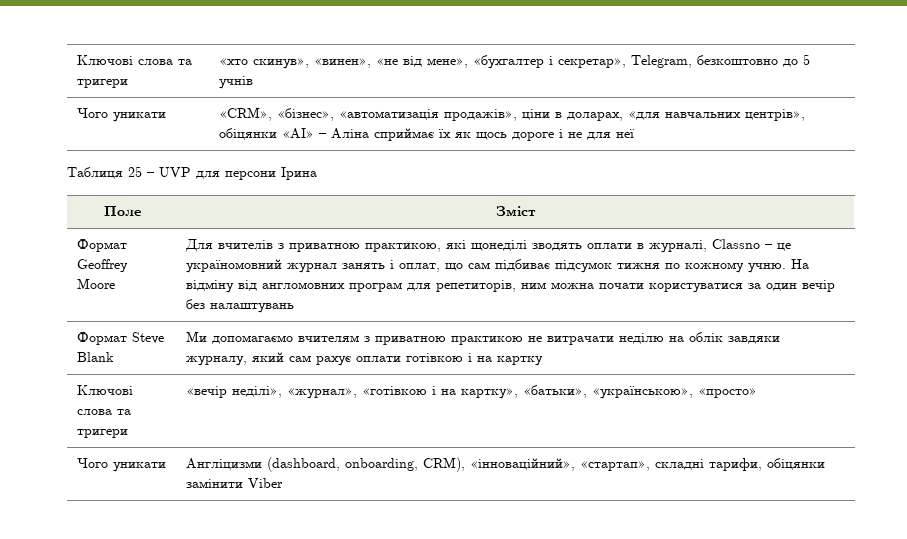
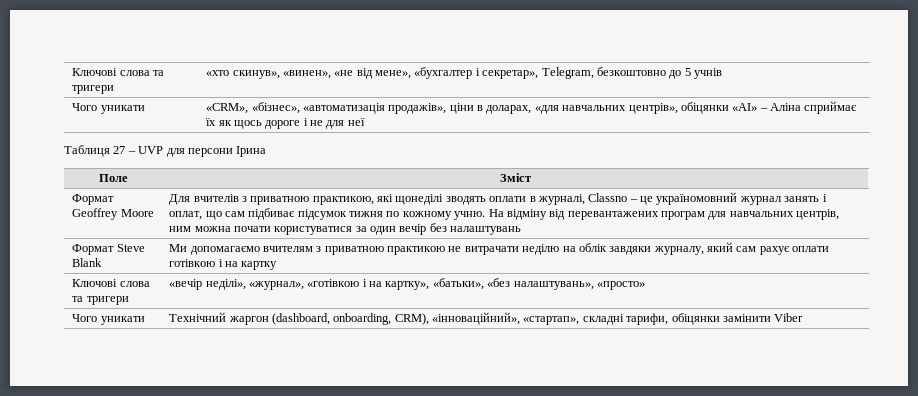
[128,166,142,177] 25 -> [113,146,126,154] 27
[262,282,346,289] англомовних -> [567,211,659,220] перевантажених
[436,280,517,292] репетиторів, -> [729,209,840,220] навчальних центрів,
[592,386,694,399] «українською», -> [487,278,594,290] «без налаштувань»,
[186,458,263,470] Англіцизми -> [169,312,269,325] Технічний жаргон

